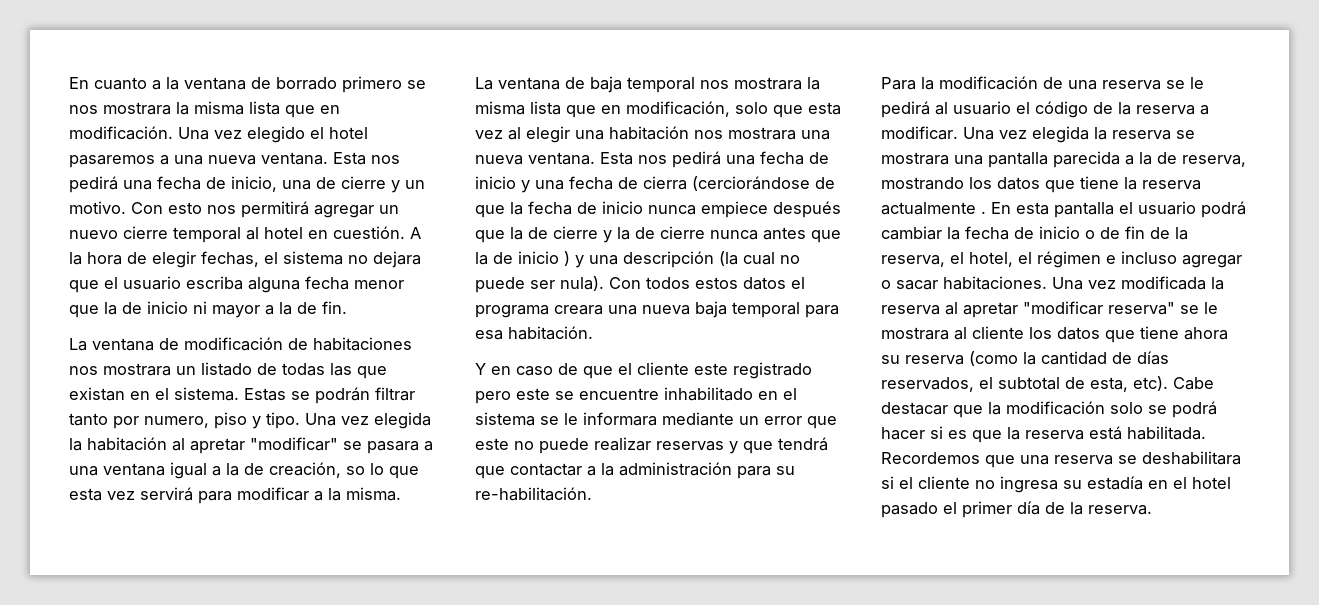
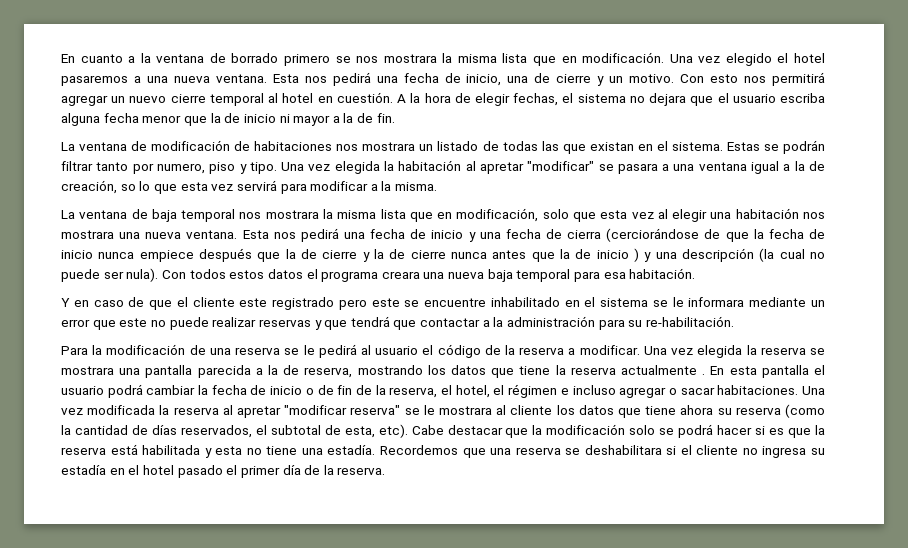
[1127,426,1206,440] habilitada. -> [142,445,376,458] habilitada y esta no tiene una estadía.

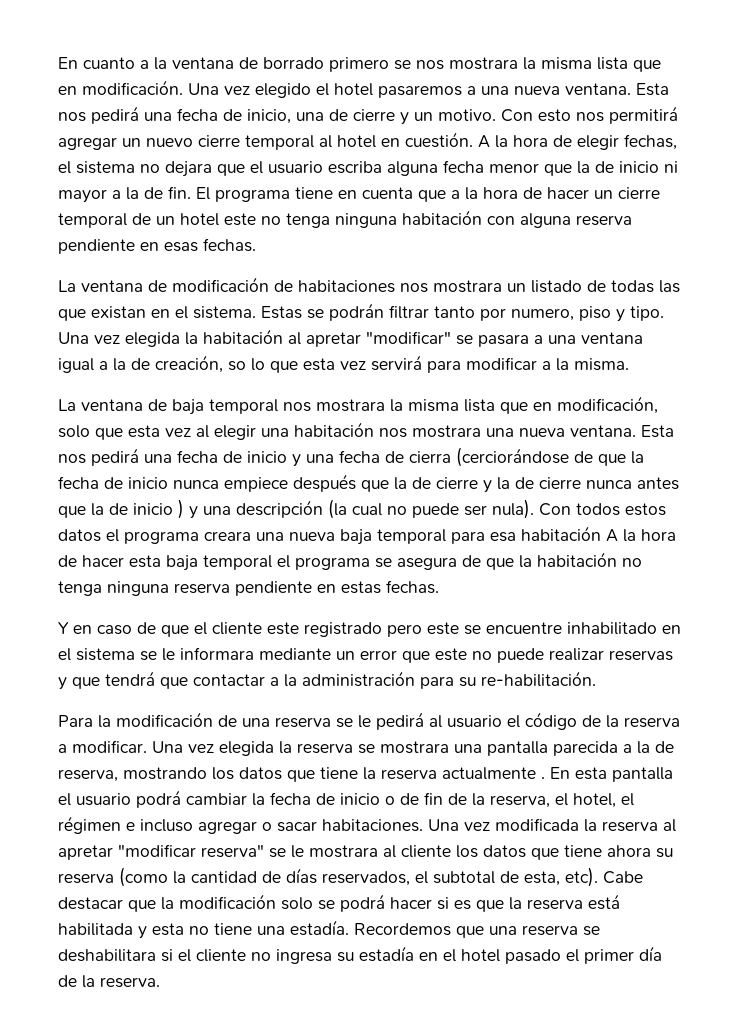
(395, 118) none -> [196,187,660,202] [58,210,632,228] [58,238,256,254] El programa tiene en cuenta que a la hora de hacer un cierre temporal de un hotel este no tenga ninguna habitación con alguna reserva pendiente en esas fechas.
[629,268,696,279] habitación. -> [521,526,676,542] [58,552,642,571] [58,580,439,596] habitación A la hora de hacer esta baja temporal el programa se asegura de que la habitación no tenga ninguna reserva pendiente en estas fechas.

